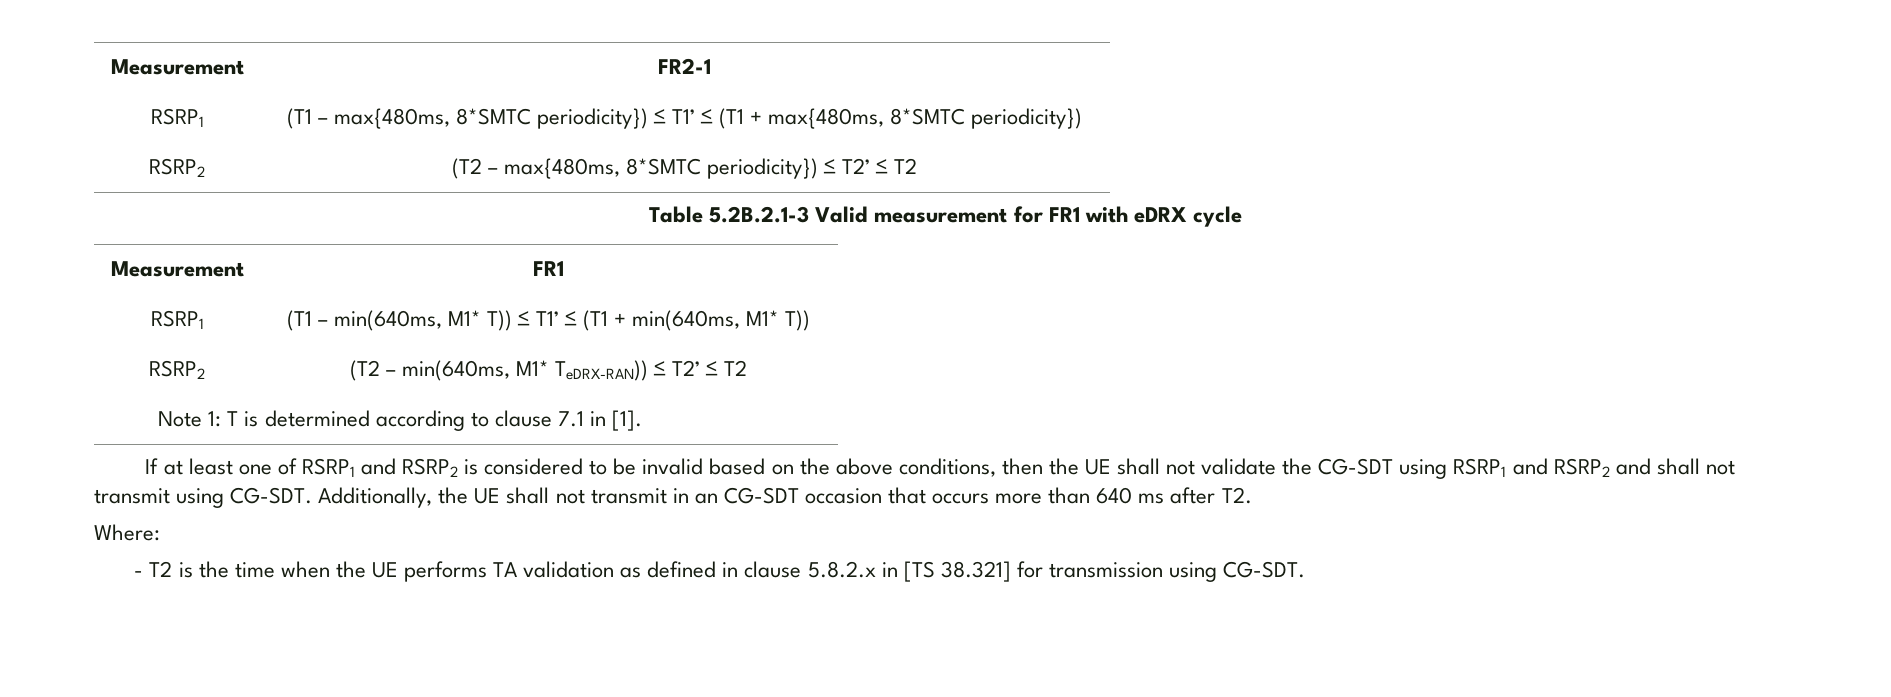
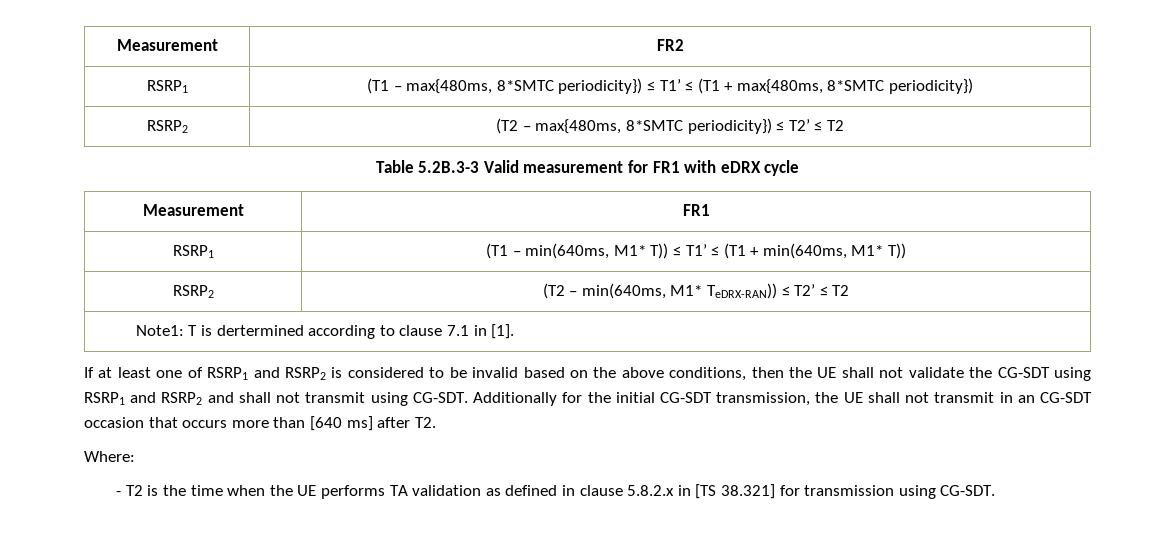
[110,59,244,75] [658,58,711,74] Measurement | FR2-1 -> [116,39,218,51] [656,39,684,51] Measurement | FR2
[709,206,810,223] 5.2B.2.1-3 -> [418,161,480,173] 5.2B.3-3
[158,411,222,427] Note 1: -> [135,325,184,336] Note1:
[264,410,370,427] determined -> [216,325,304,336] dertermined
[318,487,433,508] Additionally, -> [473,392,811,406] Additionally for the initial CG-SDT transmission,
[1096,487,1165,504] 640 ms -> [309,416,373,431] [640 ms]

